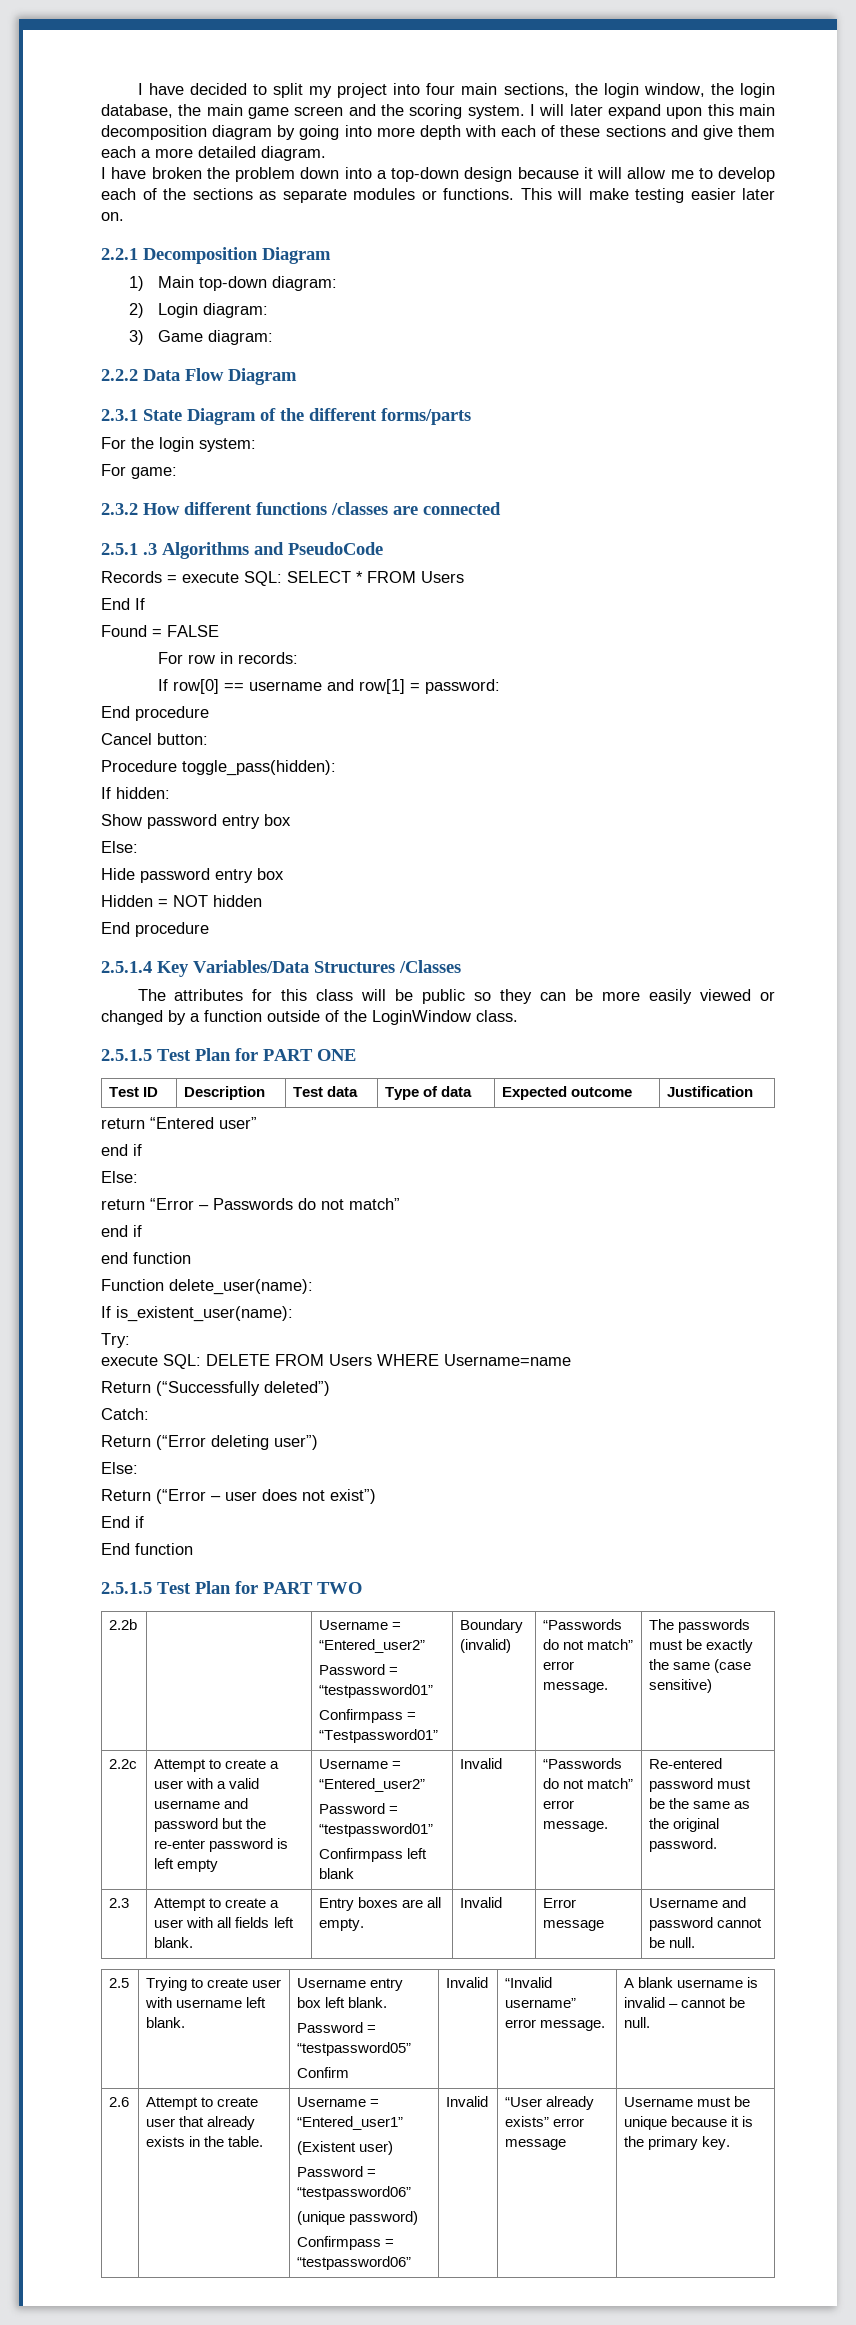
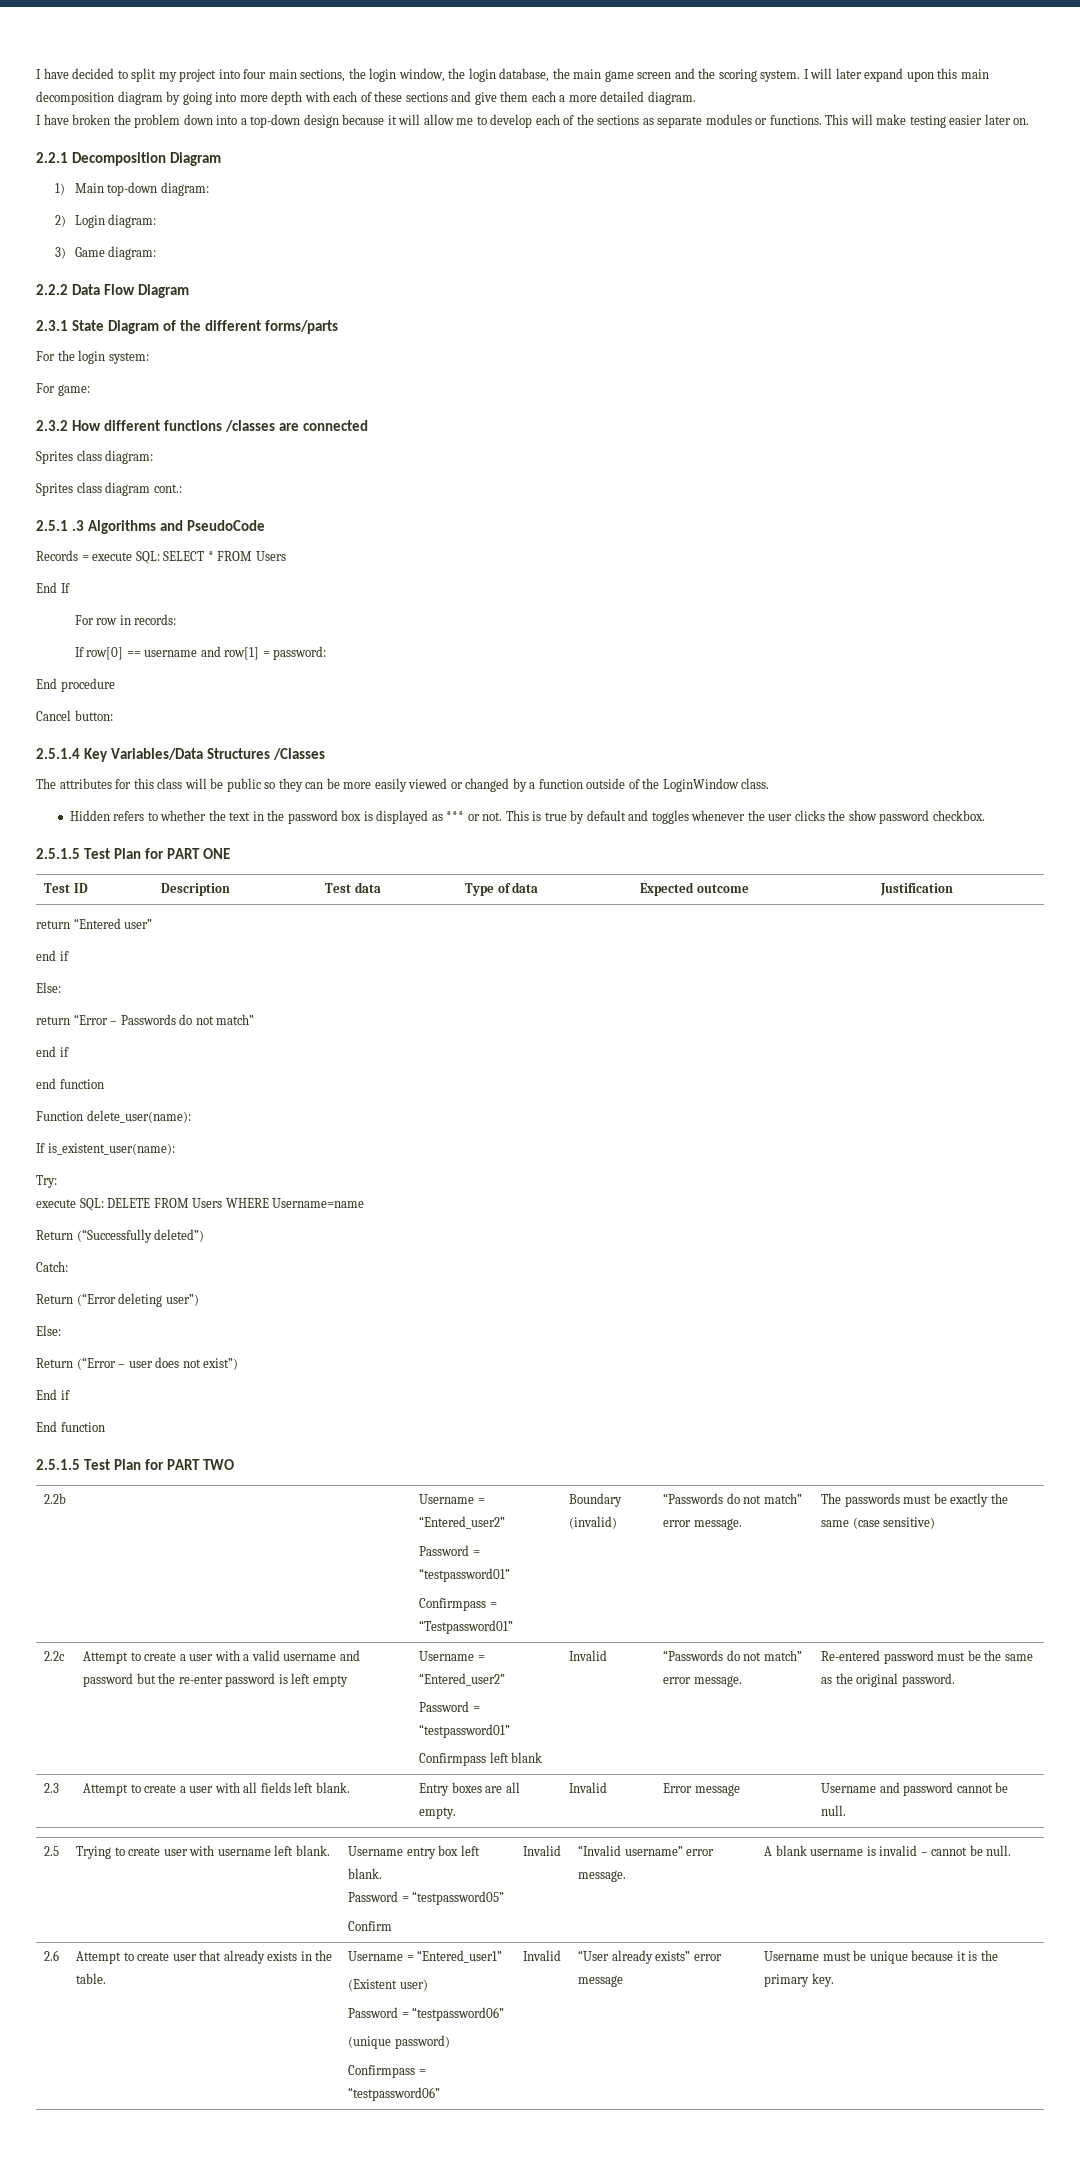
(501, 508) none -> [36,450,154,464] [36,482,182,496] // Sprites class diagram: // Sprites class diagram cont.:
[101,625,219,637] // Found = FALSE -> (70, 588) none
[101,760,336,776] [101,787,170,799] [101,814,291,829] [101,841,138,853] [101,868,284,883] [101,895,262,907] [101,922,209,937] // Procedure toggle_pass(hidden): // If hidden: // Show password entry box // Else: // Hide password entry box // Hidden = NOT hidden // End procedure -> (113, 715) none
(518, 1016) none -> [69,810,985,824] // Hidden refers to whether the text in the password box is displayed as *** or not. This is true by default and toggles whenever the user clicks the show password checkbox.

